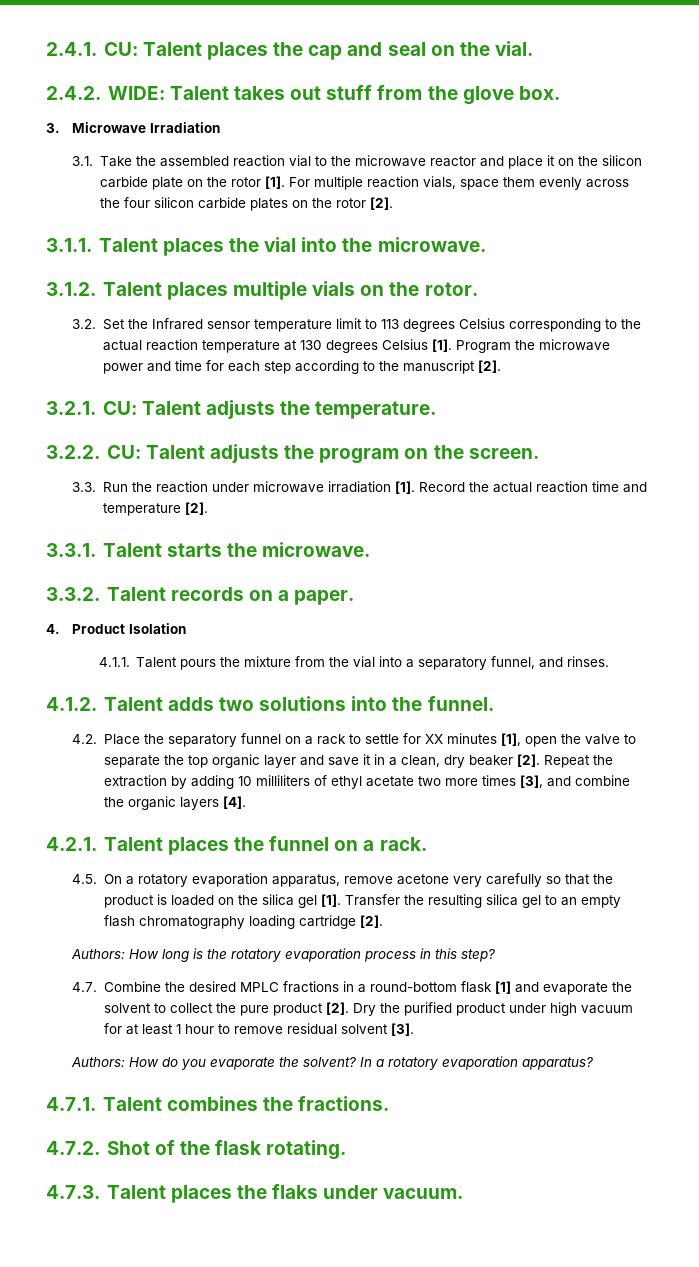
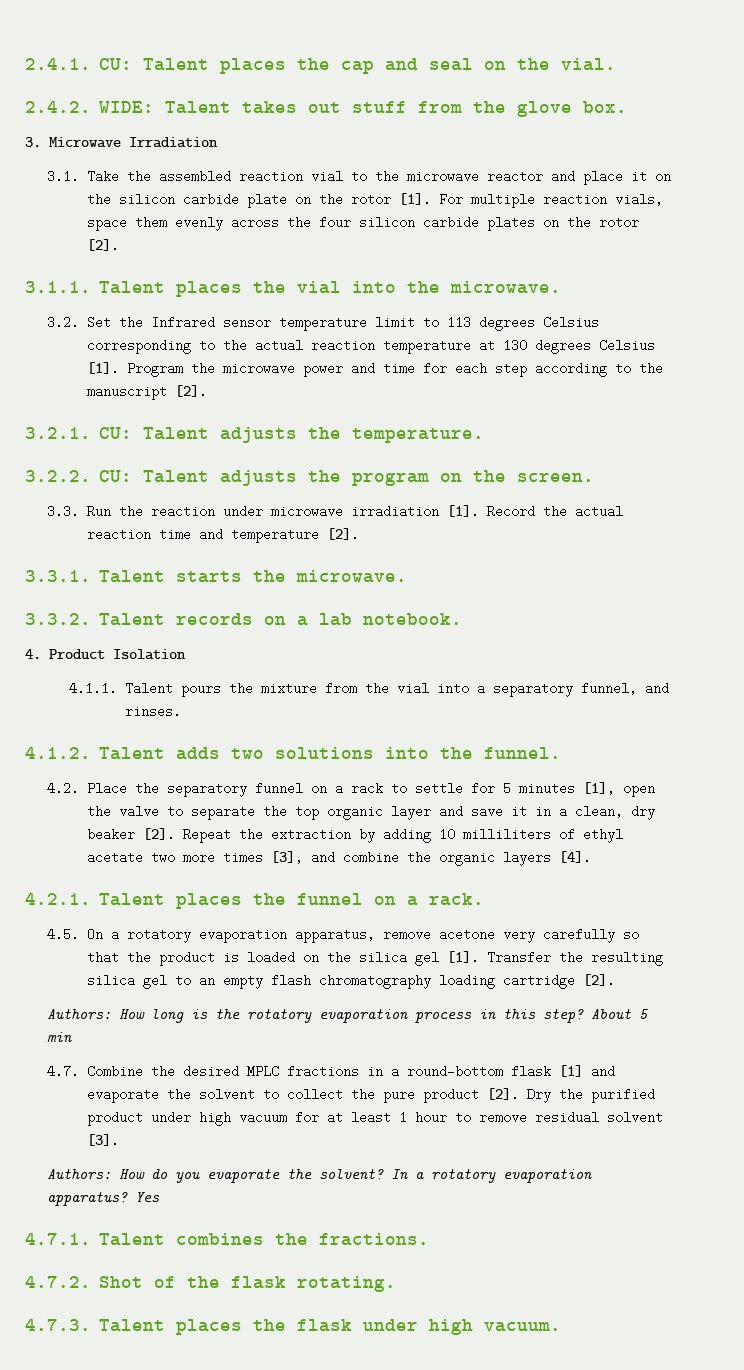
[46,281,478,300] // 3.1.2. Talent places multiple vials on the rotor. -> (561, 287) none
[294,590,355,605] paper. -> [318,613,462,626] lab notebook.
[425,734,444,744] XX -> [502,782,511,795] 5
(497, 955) none -> [590,1009,648,1019] [46,1032,72,1042] About 5 min
(595, 1063) none -> [134,1192,160,1202] Yes
[272,1184,379,1199] flaks under -> [296,1319,473,1335] flask under high

